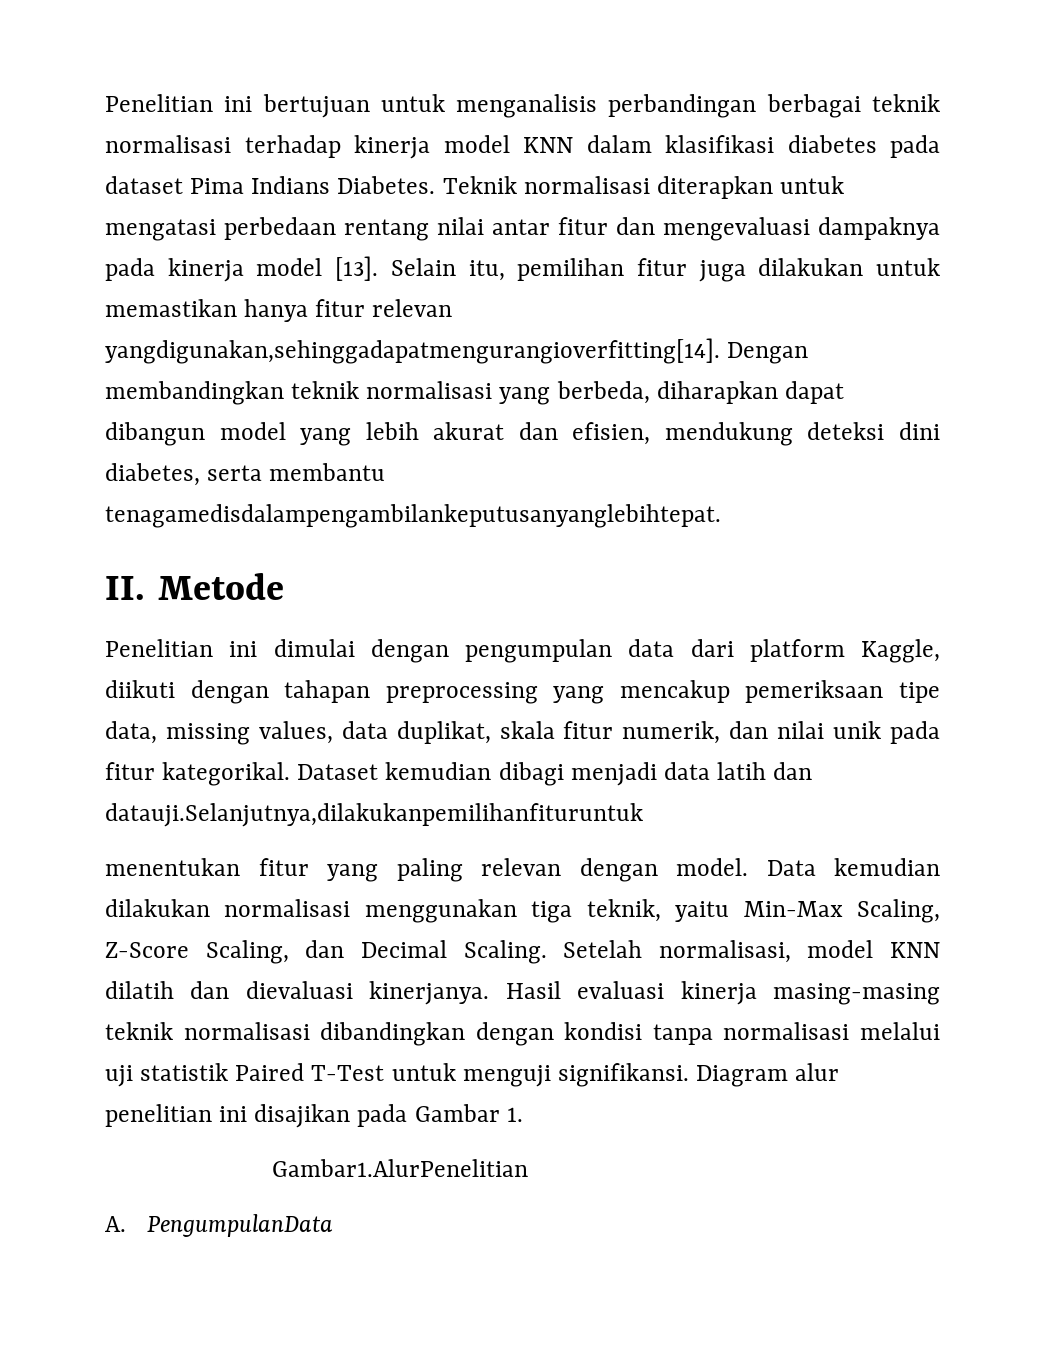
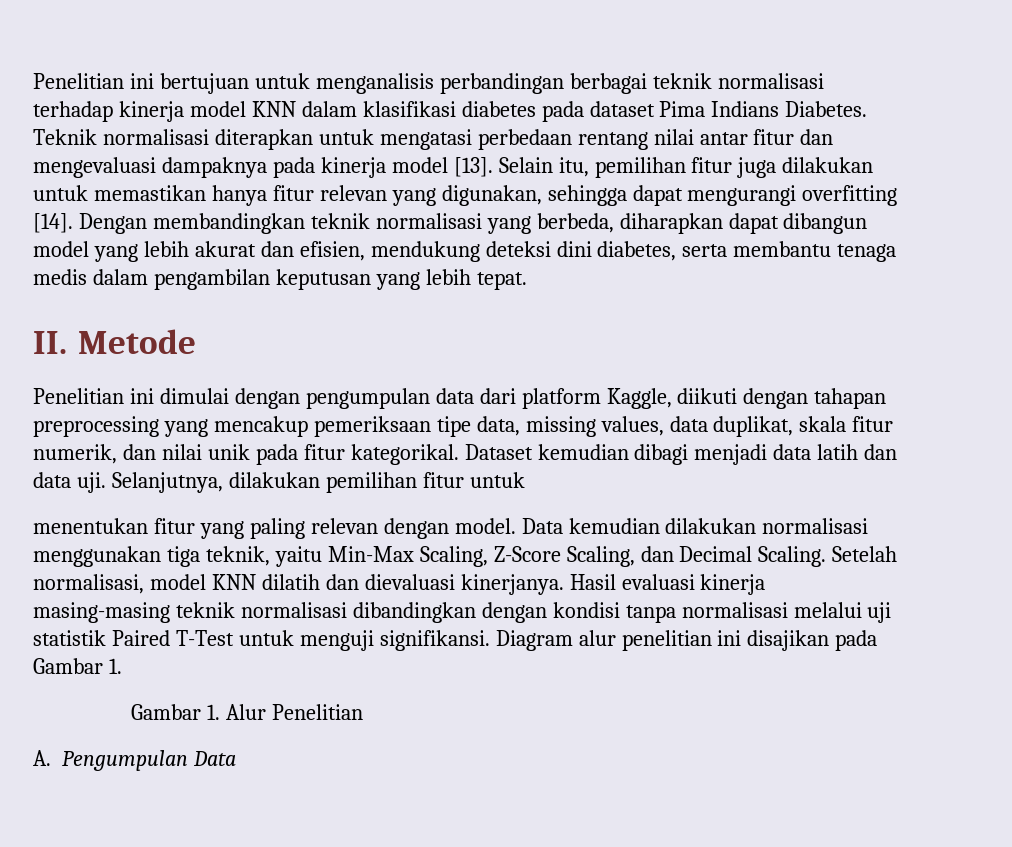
[105,338,720,364] yangdigunakan,sehinggadapatmengurangioverfitting[14]. -> [391,185,898,206] [33,213,73,233] yang digunakan, sehingga dapat mengurangi overfitting [14].
[105,504,721,528] tenagamedisdalampengambilankeputusanyanglebihtepat. -> [837,244,897,262] [33,269,527,290] tenaga medis dalam pengambilan keputusan yang lebih tepat.
[105,803,643,827] datauji.Selanjutnya,dilakukanpemilihanfituruntuk -> [33,472,525,493] data uji. Selanjutnya, dilakukan pemilihan fitur untuk
[272,1159,529,1177] Gambar1.AlurPenelitian -> [130,704,363,720] Gambar 1. Alur Penelitian
[146,1214,333,1237] PengumpulanData -> [62,750,236,771] Pengumpulan Data

